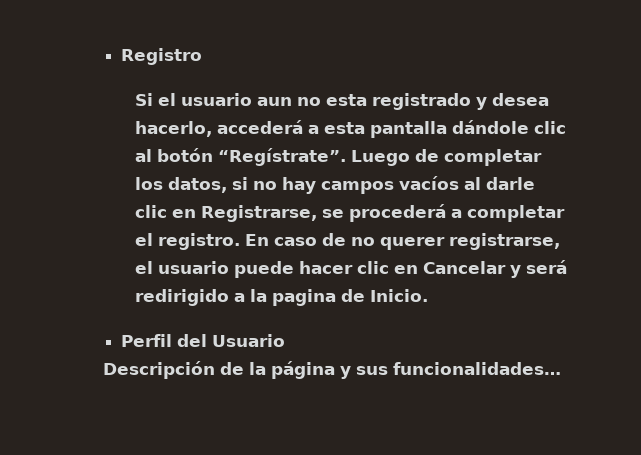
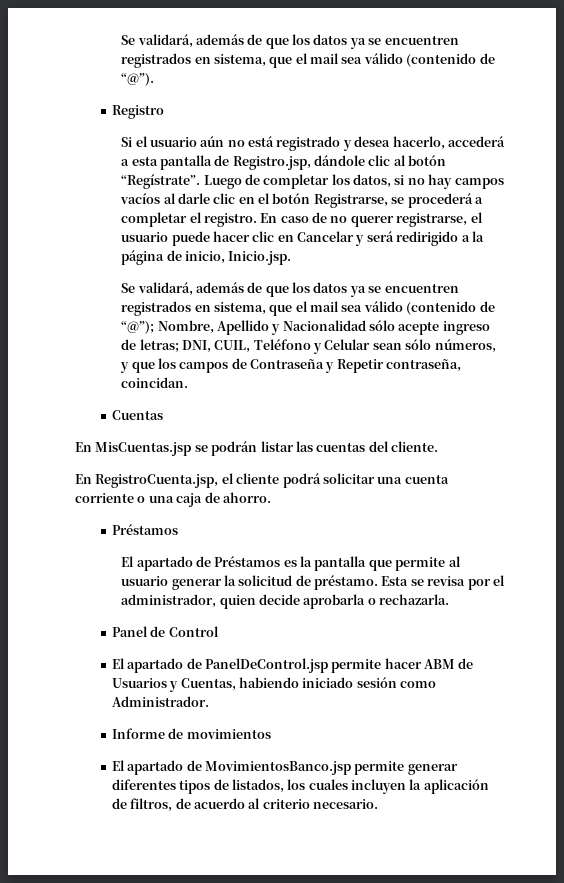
(121, 56) none -> [121,34,459,49] [121,53,495,68] [121,73,155,86] Se validará, además de que los datos ya se encuentren registrados en sistema, que el mail sea válido (contenido de “@”). //
[257,94,368,106] aun no esta -> [200,136,275,147] aún no está
(448, 129) none -> [214,155,311,170] de Registro.jsp,
(197, 213) none -> [258,193,311,204] el botón
[272,289,429,306] [121,334,286,347] [103,361,562,379] pagina de Inicio. // Perfil del Usuario // Descripción de la página y sus funcionalidades… -> [121,250,292,265] [121,282,459,297] [121,301,495,316] [121,320,490,335] [121,339,496,354] [120,358,462,373] [121,377,189,388] [111,410,163,420] [75,441,438,456] [75,473,449,488] [75,492,271,507] [111,524,178,535] [121,556,461,571] [121,575,505,590] [121,594,450,609] [111,626,219,637] [111,658,474,673] [111,677,437,692] [111,696,209,707] [111,728,271,739] [111,760,458,775] [111,779,489,794] [111,798,379,812] página de inicio, Inicio.jsp. // Se validará, además de que los datos ya se encuentren registrados en sistema, que el mail sea válido (contenido de “@”); Nombre, Apellido y Nacionalidad sólo acepte ingreso de letras; DNI, CUIL, Teléfono y Celular sean sólo números, y que los campos de Contraseña y Repetir contraseña, coincidan. // Cuentas // En MisCuentas.jsp se podrán listar las cuentas del cliente. // En RegistroCuenta.jsp, el cliente podrá solicitar una cuenta corriente o una caja de ahorro. // Préstamos // El apartado de Préstamos es la pantalla que permite al usuario generar la solicitud de préstamo. Esta se revisa por el administrador, quien decide aprobarla o rechazarla. // Panel de Control // El apartado de PanelDeControl.jsp permite hacer ABM de Usuarios y Cuentas, habiendo iniciado sesión como Administrador. // Informe de movimientos // El apartado de MovimientosBanco.jsp permite generar diferentes tipos de listados, los cuales incluyen la aplicación de filtros, de acuerdo al criterio necesario.

